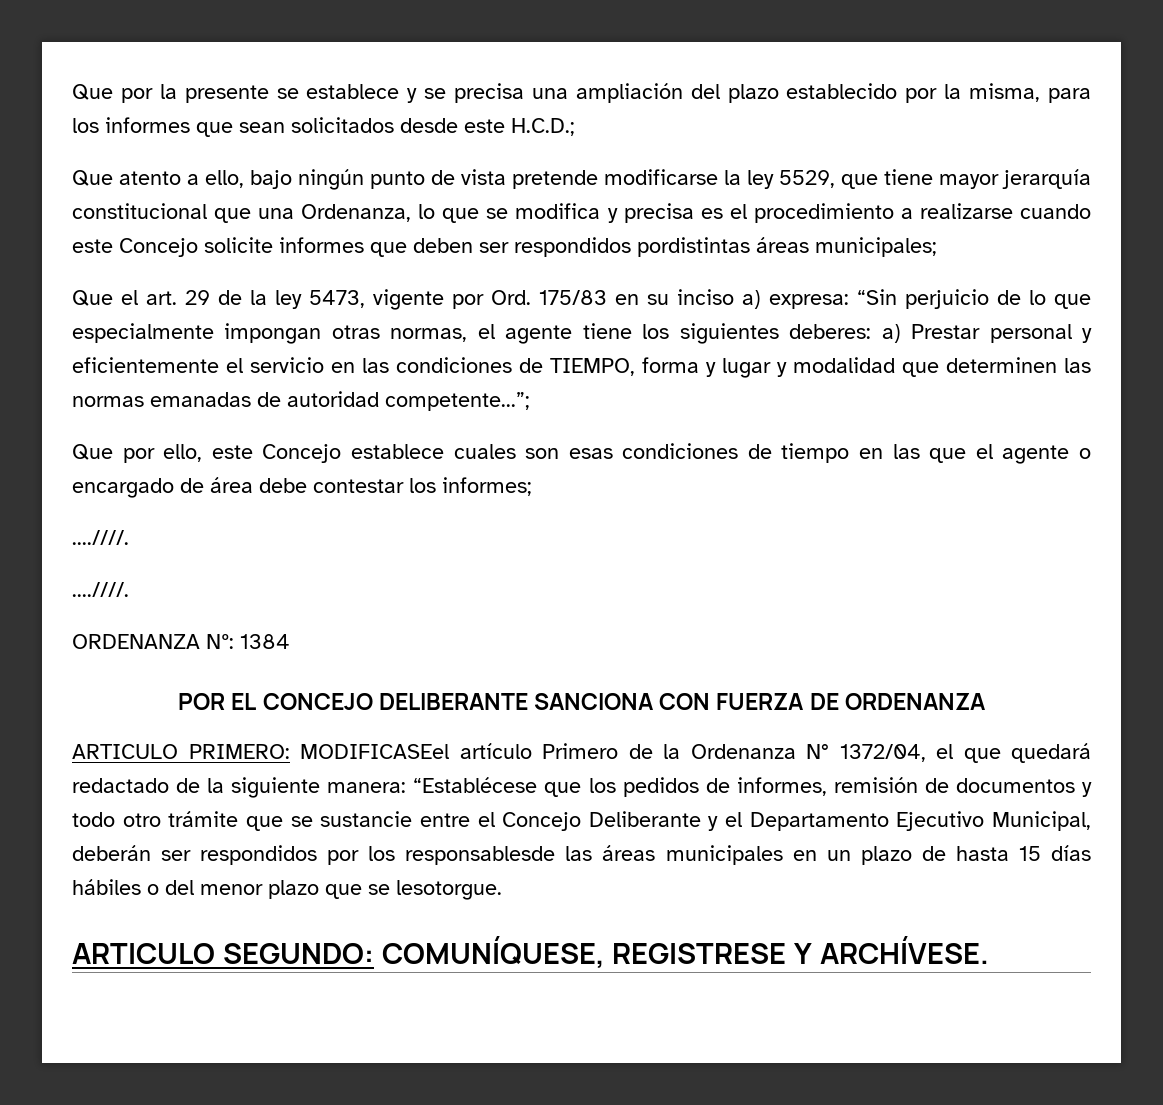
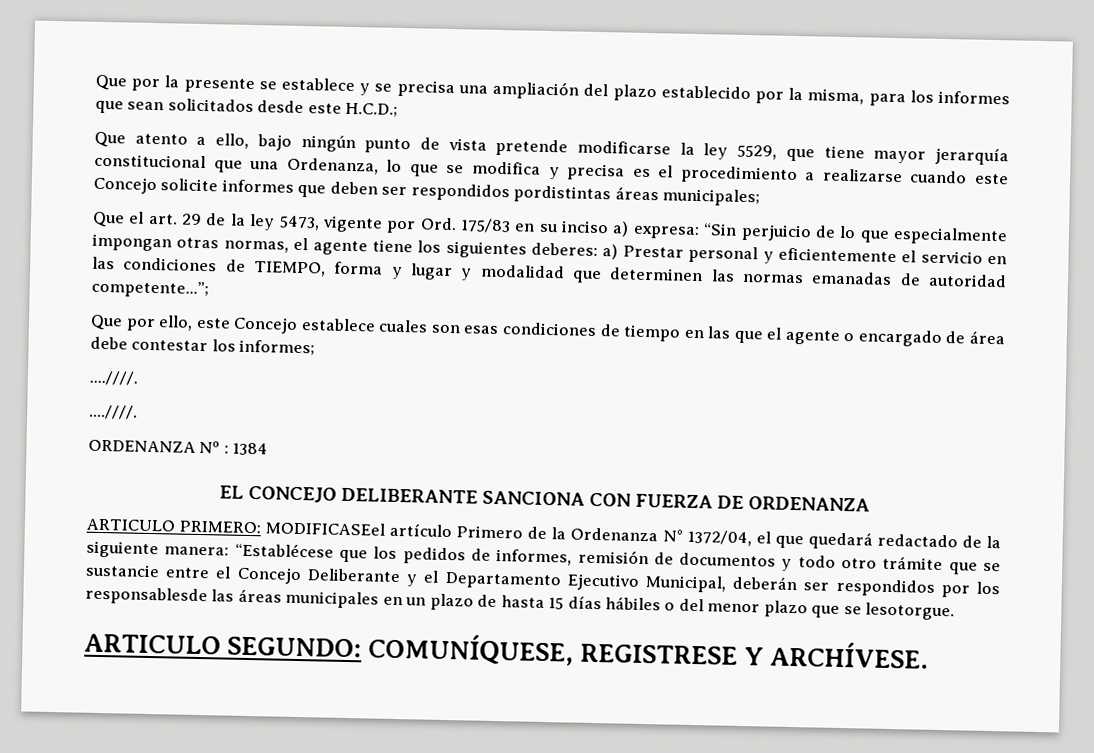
[206,634,234,649] Nº: -> [199,440,229,454] Nº :
[178,693,226,710] POR -> (269, 449) none

